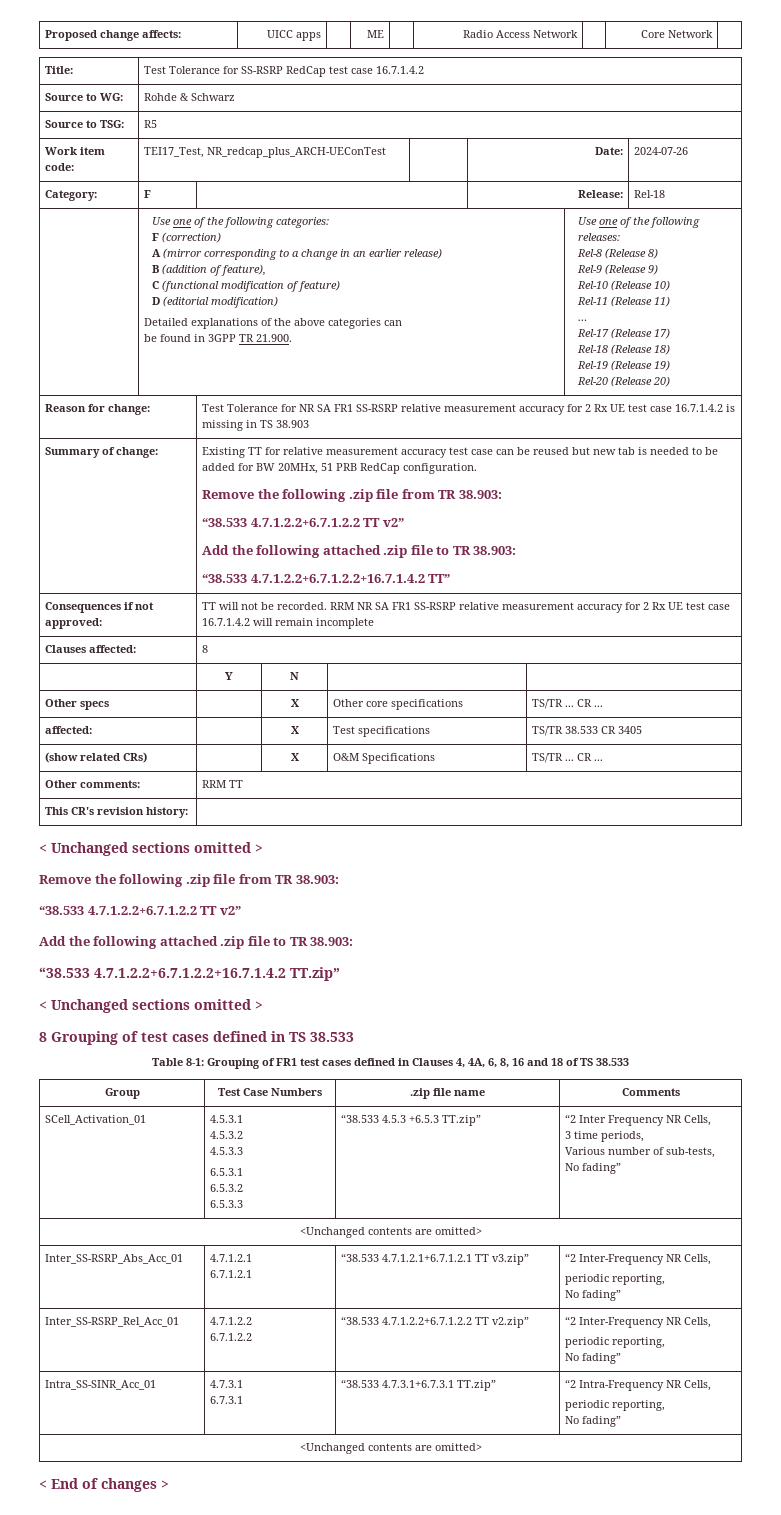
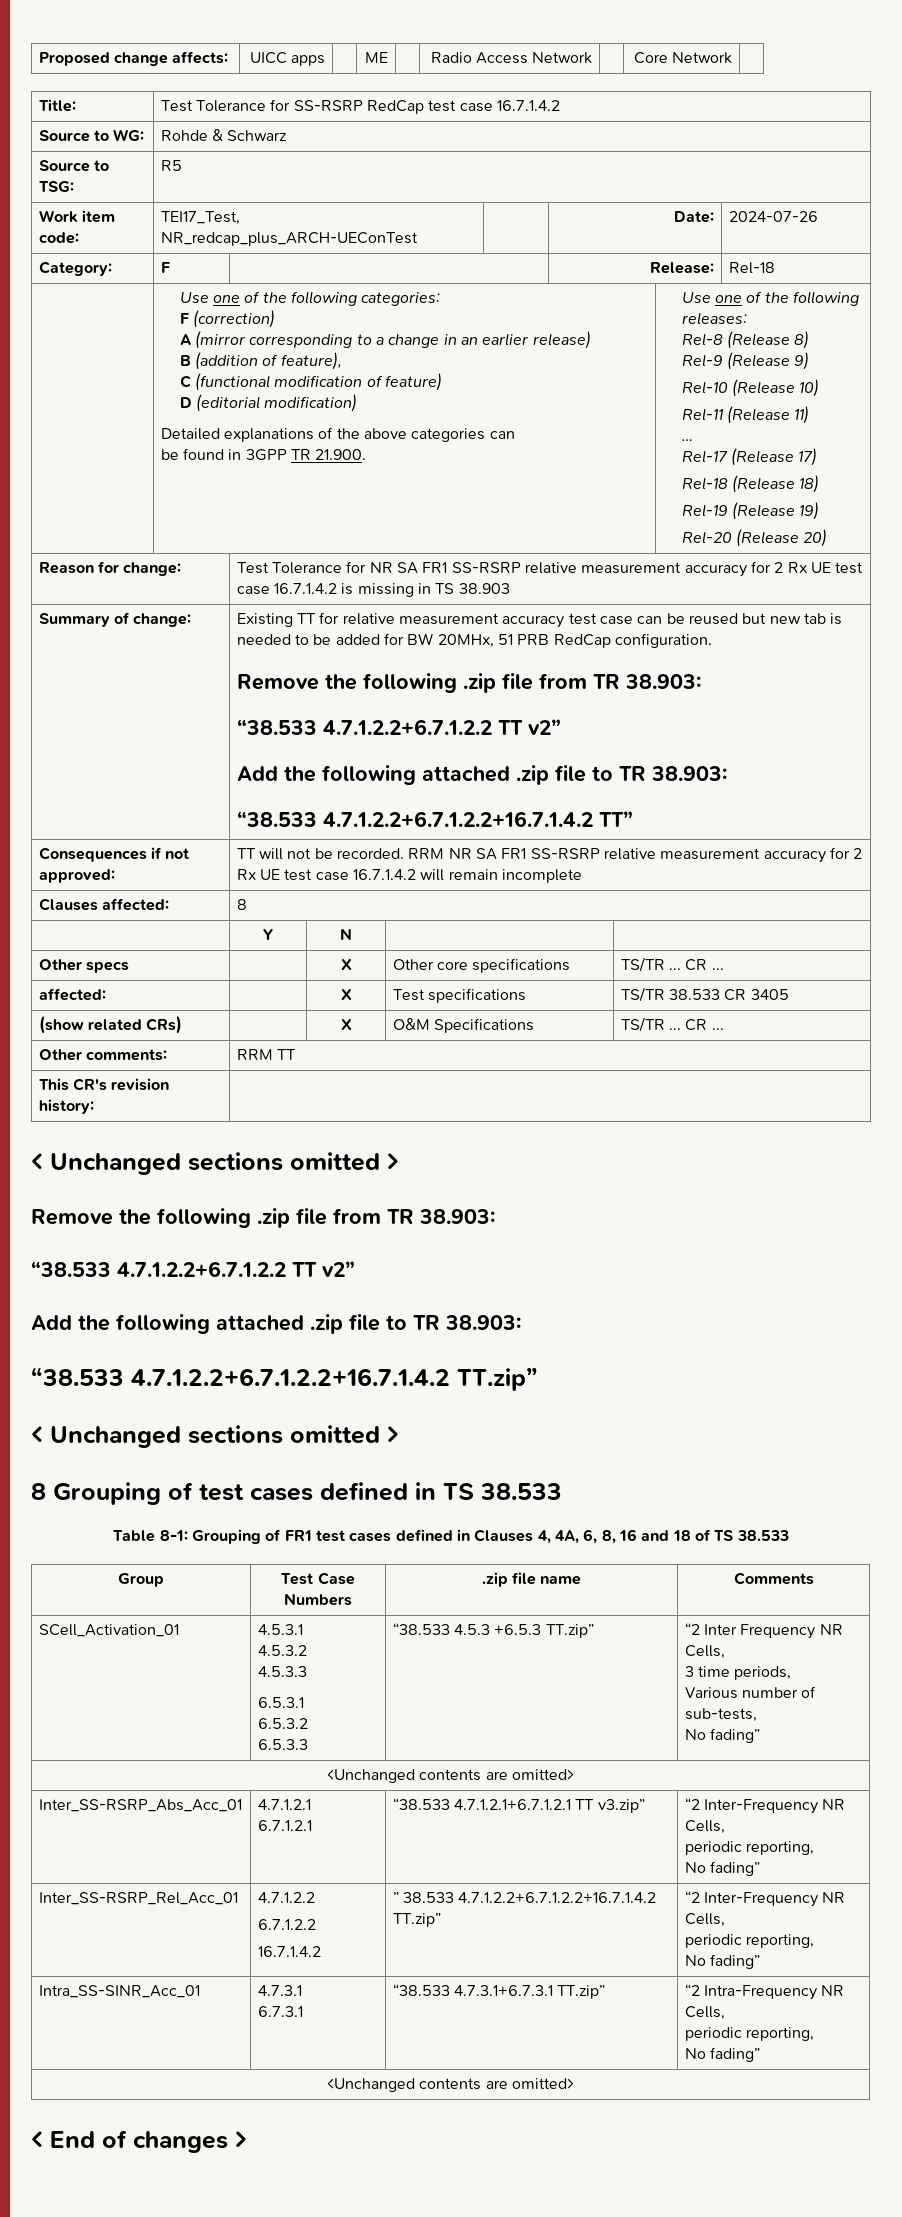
[341,1316,530,1328] | “38.533 4.7.1.2.2+6.7.1.2.2 TT v2.zip” -> [257,1946,321,1957] [392,1892,657,1903] [392,1913,441,1927] // 16.7.1.4.2 | ” 38.533 4.7.1.2.2+6.7.1.2.2+16.7.1.4.2 TT.zip”

